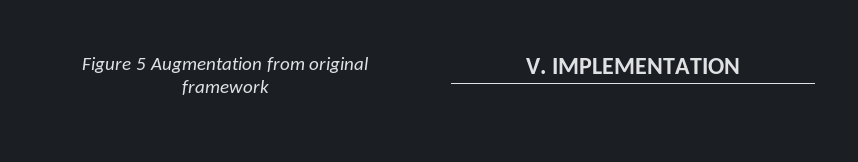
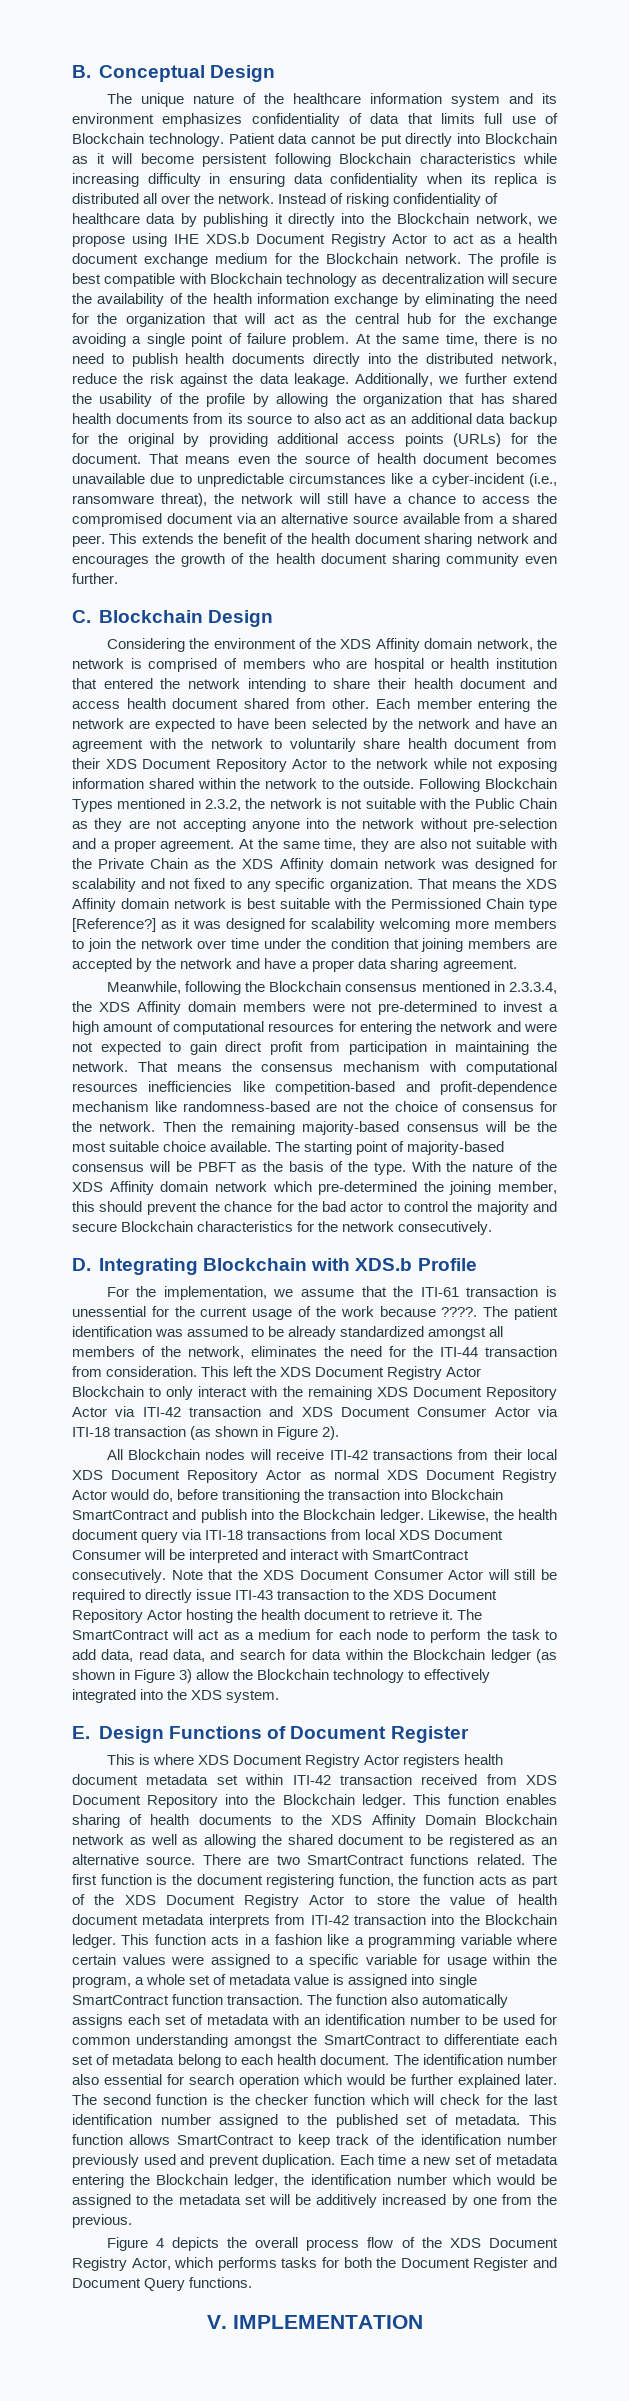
[81,57,370,73] [181,80,269,95] Figure 5 Augmentation from original framework -> [72,65,276,82] [106,93,557,107] [72,113,558,127] [72,133,557,147] [72,153,557,167] [72,173,557,187] [72,193,499,207] [72,213,557,227] [72,233,558,247] [72,253,557,267] [72,273,557,287] [72,293,557,307] [72,313,557,327] [72,333,557,347] [72,353,557,367] [72,373,557,387] [72,393,557,407] [72,413,557,427] [72,433,557,447] [72,453,557,464] [72,473,557,487] [72,493,558,507] [72,513,557,527] [72,533,557,547] [72,553,557,567] [72,573,118,584] [72,610,274,627] [106,638,558,652] [72,658,557,672] [72,678,557,692] [72,698,557,712] [72,718,557,732] [72,738,557,752] [72,758,558,772] [72,778,557,792] [72,798,557,812] [72,818,557,832] [72,838,557,852] [72,858,558,872] [72,878,557,892] [72,898,557,912] [72,918,557,932] [72,938,557,952] [72,958,517,972] [106,981,557,995] [72,1001,558,1015] [72,1021,557,1035] [72,1041,557,1055] [72,1061,558,1075] [72,1081,557,1095] [72,1101,557,1112] [72,1121,558,1135] [72,1141,505,1155] [72,1161,557,1175] [72,1181,557,1195] [72,1201,558,1215] [72,1221,493,1235] [72,1258,477,1275] [106,1286,557,1300] [72,1306,558,1320] [72,1326,504,1340] [72,1346,557,1359] [72,1366,482,1380] [72,1386,557,1400] [72,1406,558,1417] [72,1426,340,1440] [106,1449,557,1460] [72,1469,557,1483] [72,1489,504,1503] [72,1509,558,1523] [72,1529,504,1543] [72,1549,470,1563] [72,1569,558,1583] [72,1589,498,1603] [72,1609,483,1623] [72,1629,557,1643] [72,1649,557,1663] [72,1669,491,1683] [72,1689,280,1703] [72,1726,469,1743] [106,1754,504,1768] [72,1774,557,1785] [72,1794,557,1808] [72,1814,557,1828] [72,1834,557,1848] [72,1854,557,1865] [72,1874,558,1888] [72,1894,557,1908] [72,1914,557,1928] [72,1934,557,1948] [72,1954,558,1968] [72,1974,477,1988] [72,1994,509,2008] [72,2014,557,2028] [72,2034,557,2048] [72,2054,557,2068] [72,2074,557,2088] [72,2094,559,2105] [72,2114,557,2128] [72,2134,558,2148] [72,2154,558,2168] [72,2174,557,2188] [72,2194,557,2208] [72,2214,132,2228] [106,2237,558,2251] [72,2257,558,2271] [72,2277,253,2291] B. Conceptual Design // The unique nature of the healthcare information system and its environment emphasizes confidentiality of data that limits full use of Blockchain technology. Patient data cannot be put directly into Blockchain as it will become persistent following Blockchain characteristics while increasing difficulty in ensuring data confidentiality when its replica is distributed all over the network. Instead of risking confidentiality of healthcare data by publishing it directly into the Blockchain network, we propose using IHE XDS.b Document Registry Actor to act as a health document exchange medium for the Blockchain network. The profile is best compatible with Blockchain technology as decentralization will secure the availability of the health information exchange by eliminating the need for the organization that will act as the central hub for the exchange avoiding a single point of failure problem. At the same time, there is no need to publish health documents directly into the distributed network, reduce the risk against the data leakage. Additionally, we further extend the usability of the profile by allowing the organization that has shared health documents from its source to also act as an additional data backup for the original by providing additional access points (URLs) for the document. That means even the source of health document becomes unavailable due to unpredictable circumstances like a cyber-incident (i.e., ransomware threat), the network will still have a chance to access the compromised document via an alternative source available from a shared peer. This extends the benefit of the health document sharing network and encourages the growth of the health document sharing community even further. // C. Blockchain Design // Considering the environment of the XDS Affinity domain network, the network is comprised of members who are hospital or health institution that entered the network intending to share their health document and access health document shared from other. Each member entering the network are expected to have been selected by the network and have an agreement with the network to voluntarily share health document from their XDS Document Repository Actor to the network while not exposing information shared within the network to the outside. Following Blockchain Types mentioned in 2.3.2, the network is not suitable with the Public Chain as they are not accepting anyone into the network without pre-selection and a proper agreement. At the same time, they are also not suitable with the Private Chain as the XDS Affinity domain network was designed for scalability and not fixed to any specific organization. That means the XDS Affinity domain network is best suitable with the Permissioned Chain type [Reference?] as it was designed for scalability welcoming more members to join the network over time under the condition that joining members are accepted by the network and have a proper data sharing agreement. // Meanwhile, following the Blockchain consensus mentioned in 2.3.3.4, the XDS Affinity domain members were not pre-determined to invest a high amount of computational resources for entering the network and were not expected to gain direct profit from participation in maintaining the network. That means the consensus mechanism with computational resources inefficiencies like competition-based and profit-dependence mechanism like randomness-based are not the choice of consensus for the network. Then the remaining majority-based consensus will be the most suitable choice available. The starting point of majority-based consensus will be PBFT as the basis of the type. With the nature of the XDS Affinity domain network which pre-determined the joining member, this should prevent the chance for the bad actor to control the majority and secure Blockchain characteristics for the network consecutively. // D. Integrating Blockchain with XDS.b Profile // For the implementation, we assume that the ITI-61 transaction is unessential for the current usage of the work because ????. The patient identification was assumed to be already standardized amongst all members of the network, eliminates the need for the ITI-44 transaction from consideration. This left the XDS Document Registry Actor Blockchain to only interact with the remaining XDS Document Repository Actor via ITI-42 transaction and XDS Document Consumer Actor via ITI-18 transaction (as shown in Figure 2). // All Blockchain nodes will receive ITI-42 transactions from their local XDS Document Repository Actor as normal XDS Document Registry Actor would do, before transitioning the transaction into Blockchain SmartContract and publish into the Blockchain ledger. Likewise, the health document query via ITI-18 transactions from local XDS Document Consumer will be interpreted and interact with SmartContract consecutively. Note that the XDS Document Consumer Actor will still be required to directly issue ITI-43 transaction to the XDS Document Repository Actor hosting the health document to retrieve it. The SmartContract will act as a medium for each node to perform the task to add data, read data, and search for data within the Blockchain ledger (as shown in Figure 3) allow the Blockchain technology to effectively integrated into the XDS system. // E. Design Functions of Document Register // This is where XDS Document Registry Actor registers health document metadata set within ITI-42 transaction received from XDS Document Repository into the Blockchain ledger. This function enables sharing of health documents to the XDS Affinity Domain Blockchain network as well as allowing the shared document to be registered as an alternative source. There are two SmartContract functions related. The first function is the document registering function, the function acts as part of the XDS Document Registry Actor to store the value of health document metadata interprets from ITI-42 transaction into the Blockchain ledger. This function acts in a fashion like a programming variable where certain values were assigned to a specific variable for usage within the program, a whole set of metadata value is assigned into single SmartContract function transaction. The function also automatically assigns each set of metadata with an identification number to be used for common understanding amongst the SmartContract to differentiate each set of metadata belong to each health document. The identification number also essential for search operation which would be further explained later. The second function is the checker function which will check for the last identification number assigned to the published set of metadata. This function allows SmartContract to keep track of the identification number previously used and prevent duplication. Each time a new set of metadata entering the Blockchain ledger, the identification number which would be assigned to the metadata set will be additively increased by one from the previous. // Figure 4 depicts the overall process flow of the XDS Document Registry Actor, which performs tasks for both the Document Register and Document Query functions.

